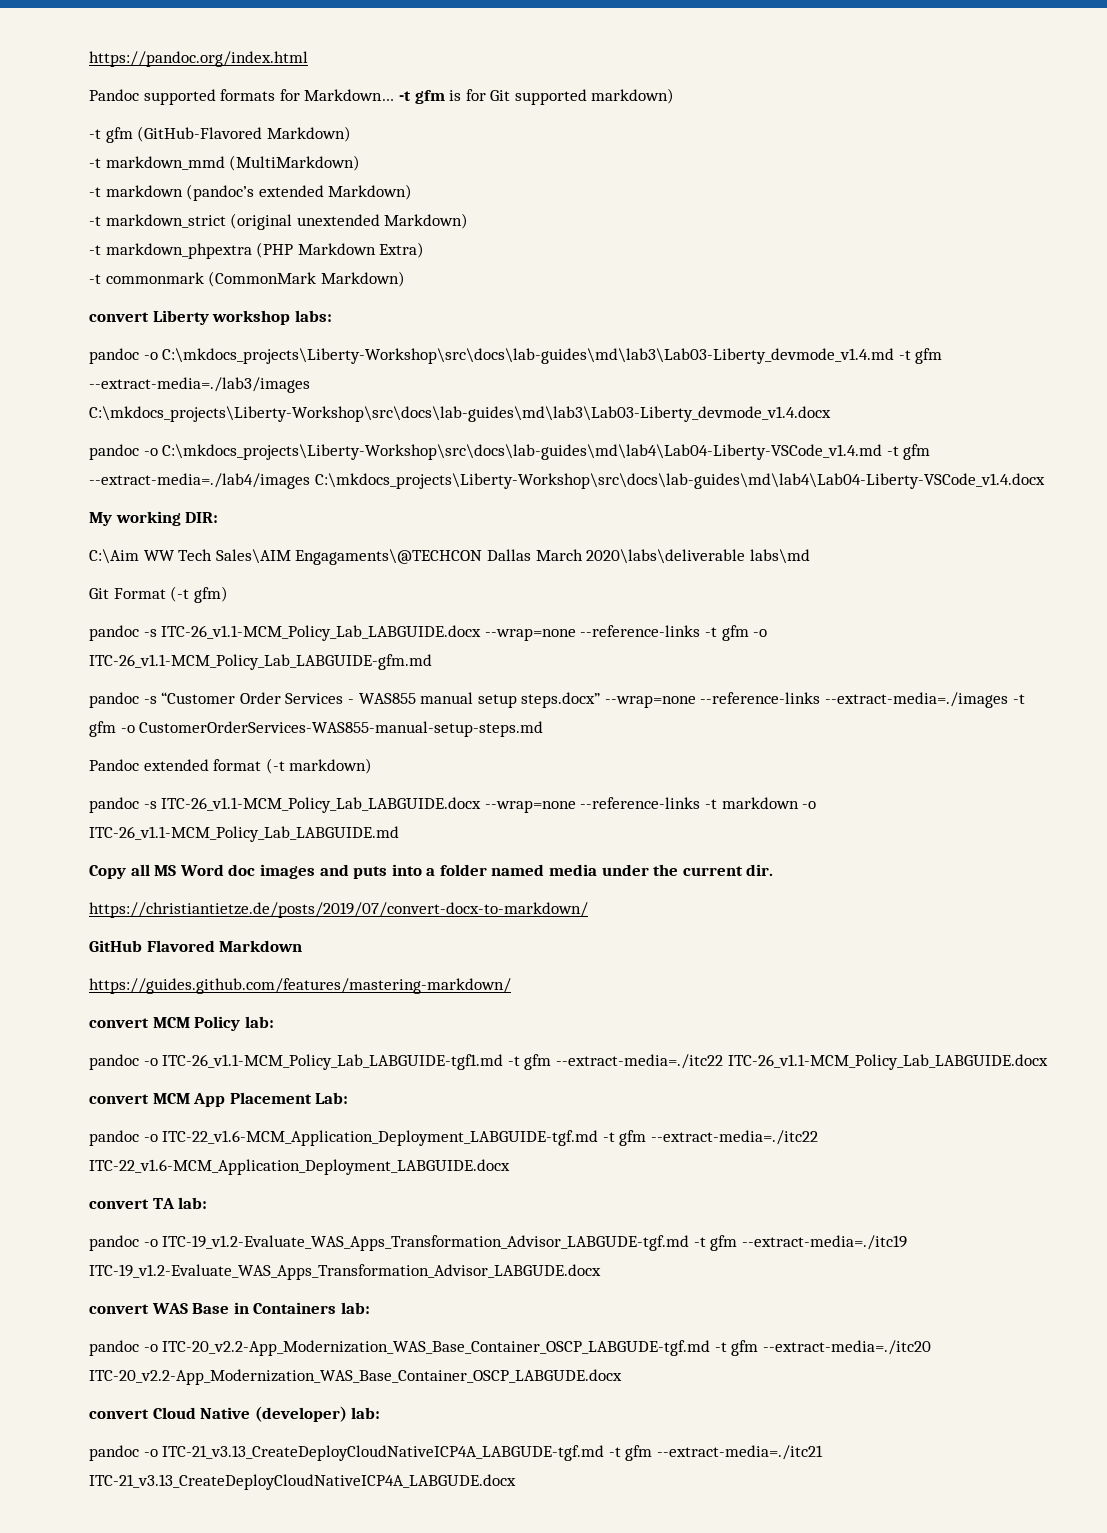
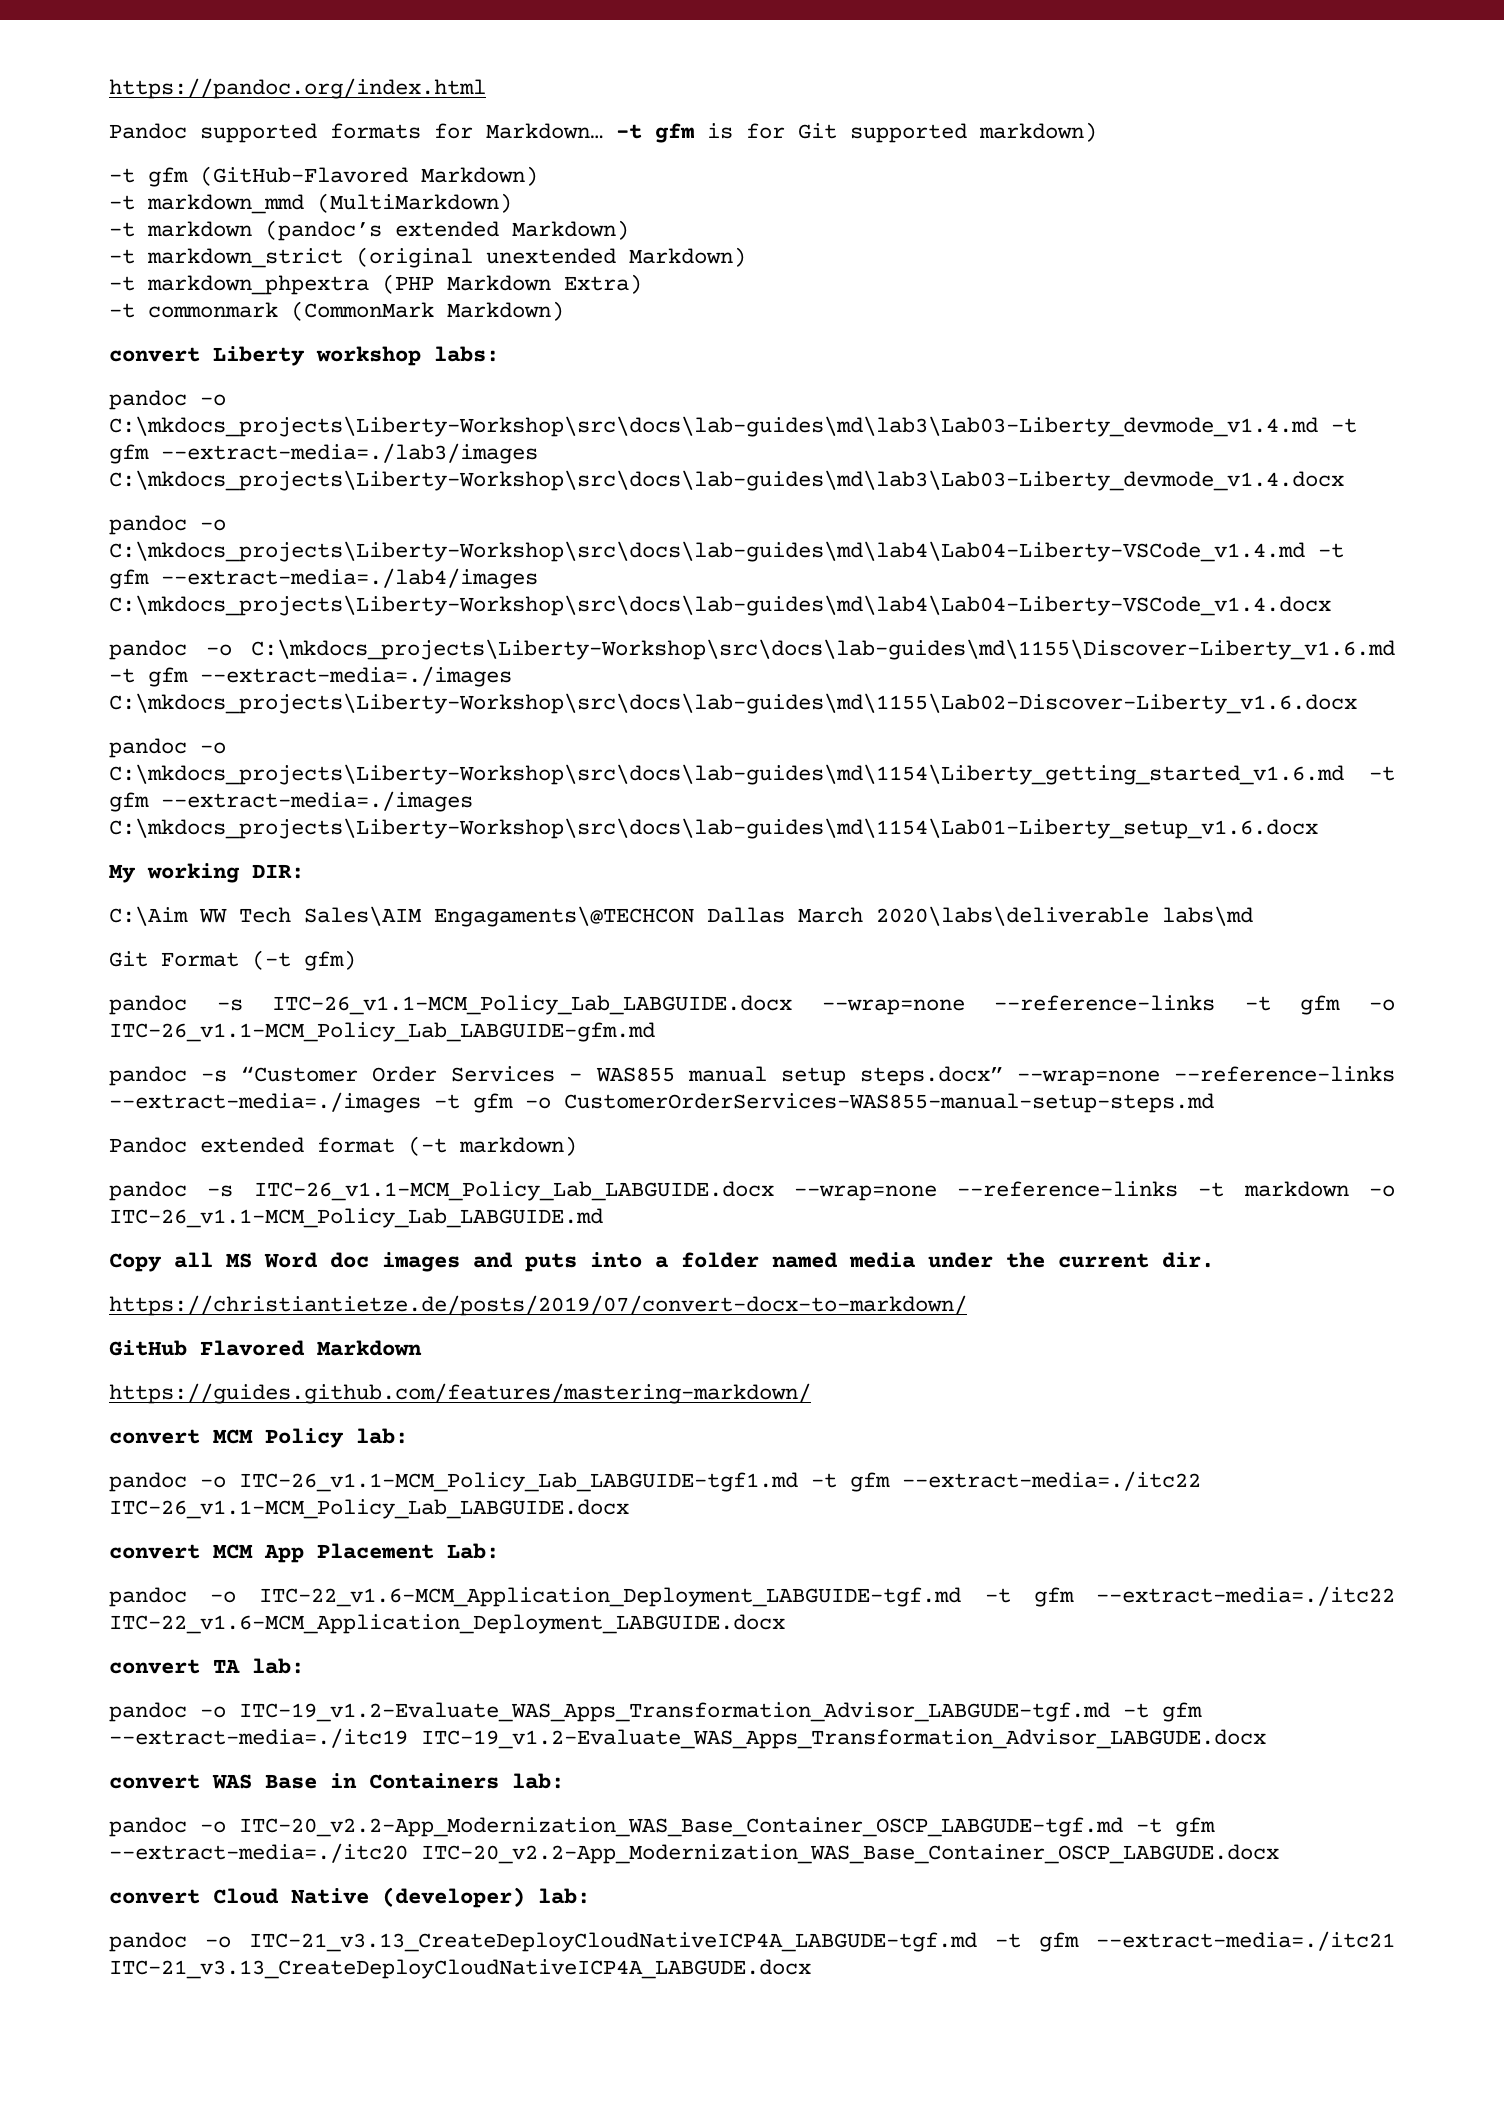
(1045, 481) none -> [109,639,1395,660] [109,666,512,687] [109,693,1357,714] [109,738,226,758] [109,764,1395,785] [109,791,473,812] [109,818,1318,839] // pandoc -o C:\mkdocs_projects\Liberty-Workshop\src\docs\lab-guides\md\1155\Discover-Liberty_v1.6.md -t gfm --extract-media=./images C:\mkdocs_projects\Liberty-Workshop\src\docs\lab-guides\md\1155\Lab02-Discover-Liberty_v1.6.docx // pandoc -o C:\mkdocs_projects\Liberty-Workshop\src\docs\lab-guides\md\1154\Liberty_getting_started_v1.6.md -t gfm --extract-media=./images C:\mkdocs_projects\Liberty-Workshop\src\docs\lab-guides\md\1154\Lab01-Liberty_setup_v1.6.docx

